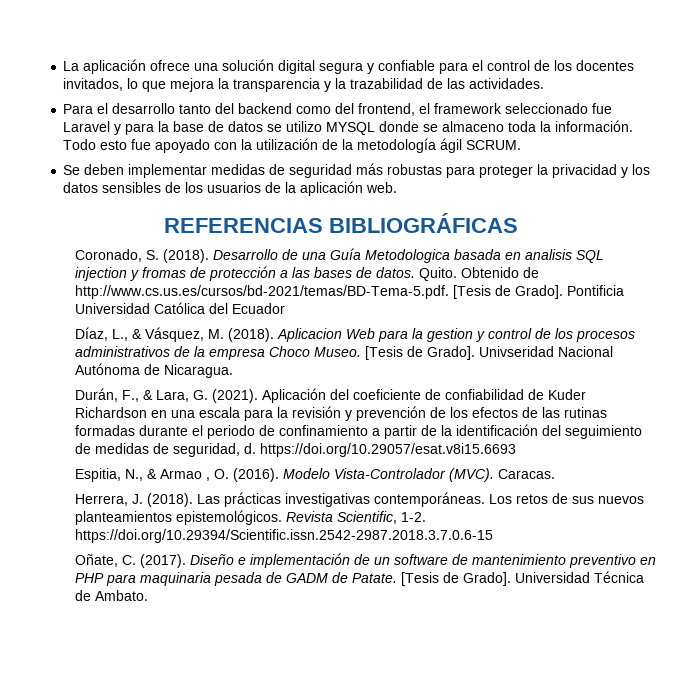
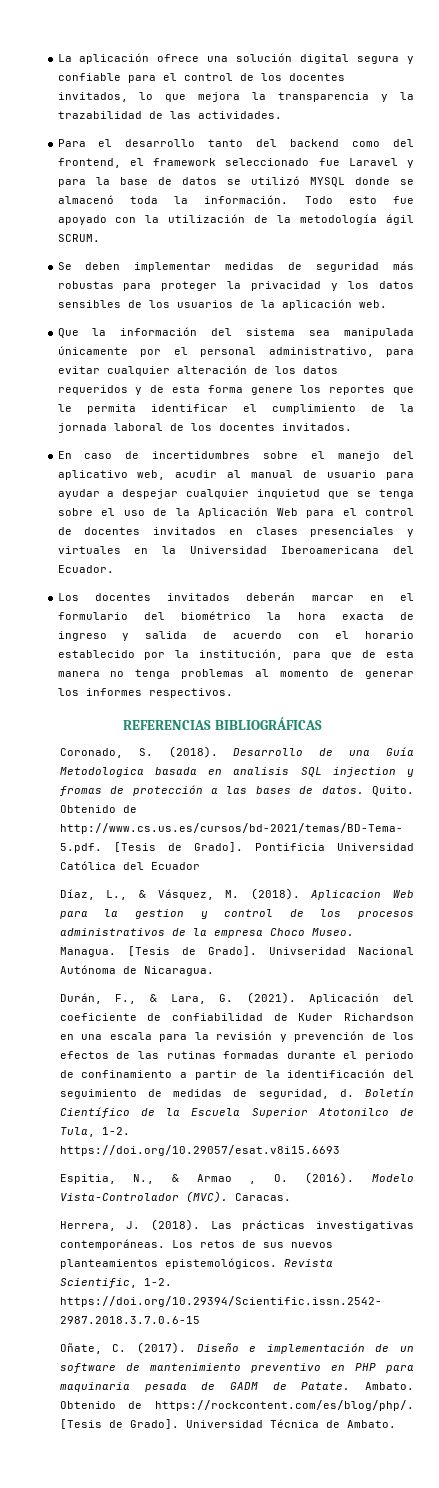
[286,121,323,132] utilizo -> [250,176,300,185] utilizó
[442,121,505,132] almaceno -> [57,195,114,204] almacenó
(398, 187) none -> [57,327,414,338] [57,346,414,357] [57,365,338,376] [57,385,415,395] [57,404,414,414] [57,423,352,433] [57,451,414,461] [57,470,414,480] [57,489,414,499] [57,507,415,518] [57,527,414,537] [57,546,414,554] [57,565,114,573] [57,592,414,601] [57,611,414,620] [57,631,414,641] [57,649,414,660] [57,669,414,679] [57,688,233,698] // Que la información del sistema sea manipulada únicamente por el personal administrativo, para evitar cualquier alteración de los datos requeridos y de esta forma genere los reportes que le permita identificar el cumplimiento de la jornada laboral de los docentes invitados. // En caso de incertidumbres sobre el manejo del aplicativo web, acudir al manual de usuario para ayudar a despejar cualquier inquietud que se tenga sobre el uso de la Aplicación Web para el control de docentes invitados en clases presenciales y virtuales en la Universidad Iberoamericana del Ecuador. // Los docentes invitados deberán marcar en el formulario del biométrico la hora exacta de ingreso y salida de acuerdo con el horario establecido por la institución, para que de esta manera no tenga problemas al momento de generar los informes respectivos.
(362, 352) none -> [59,947,116,957] Managua.
(257, 448) none -> [365,1088,414,1097] [59,1107,415,1118] [59,1127,130,1137] Boletín Científico de la Escuela Superior Atotonilco de Tula, 1-2.
(398, 578) none -> [365,1382,414,1390] [59,1400,414,1411] Ambato. Obtenido de https://rockcontent.com/es/blog/php/.

